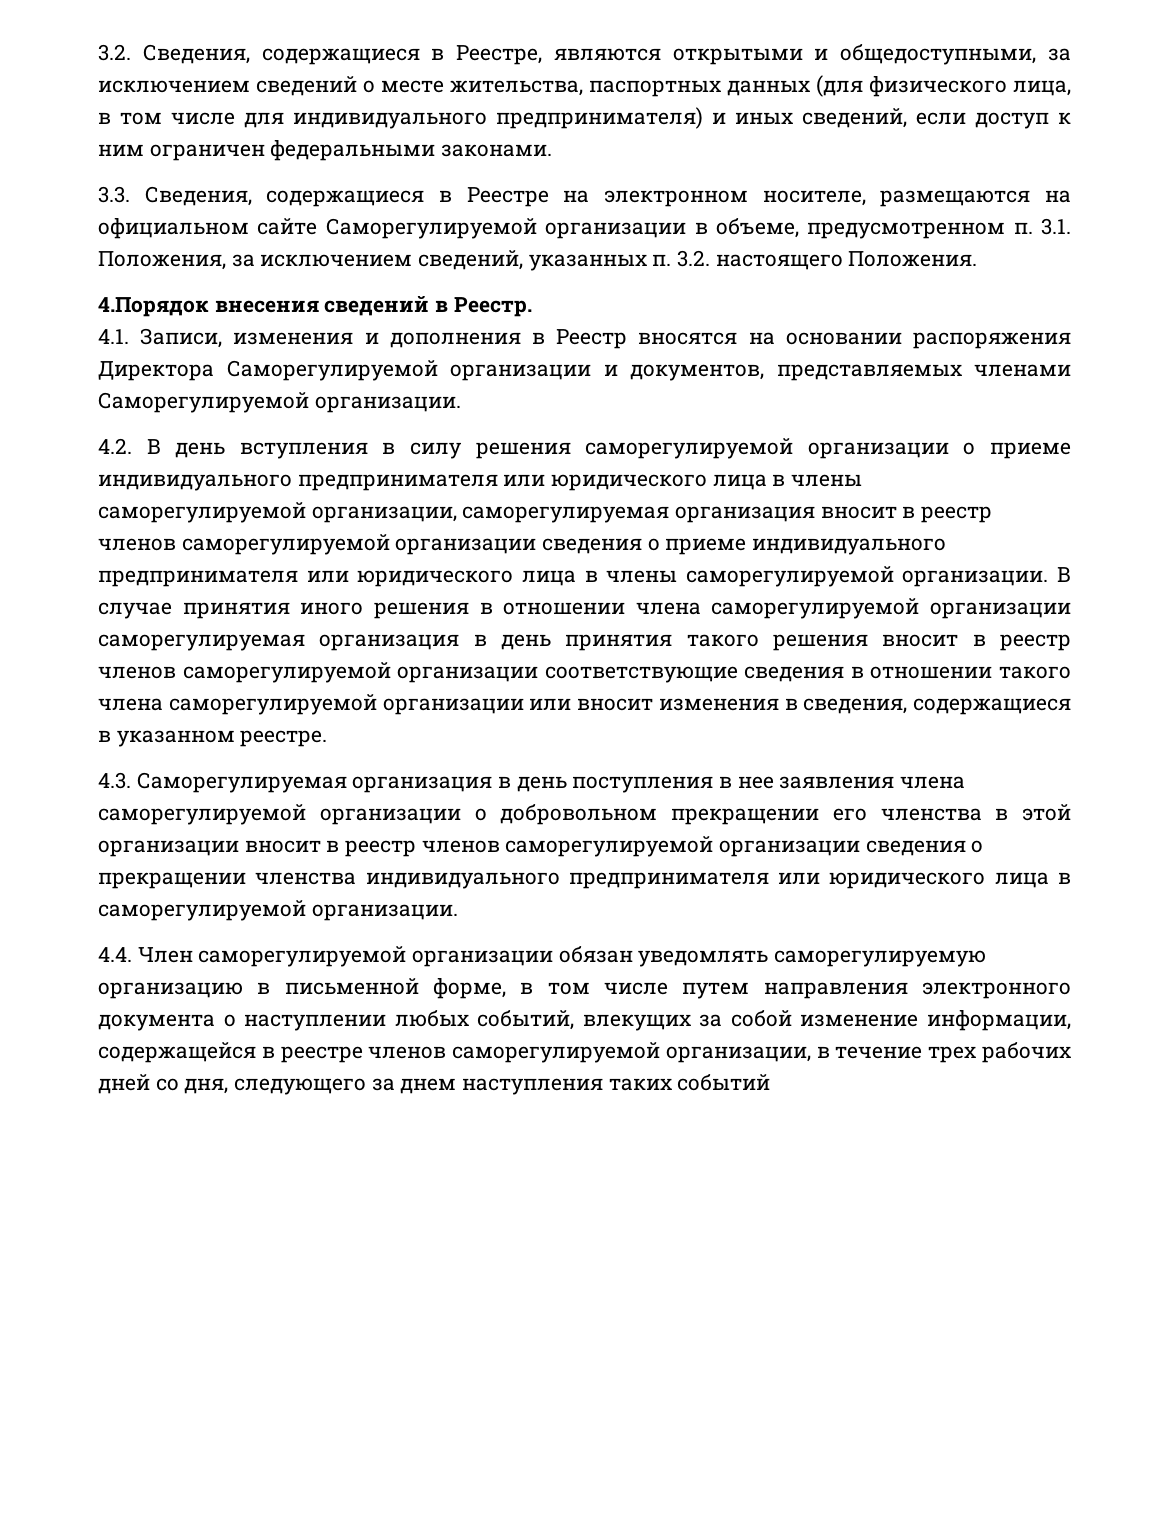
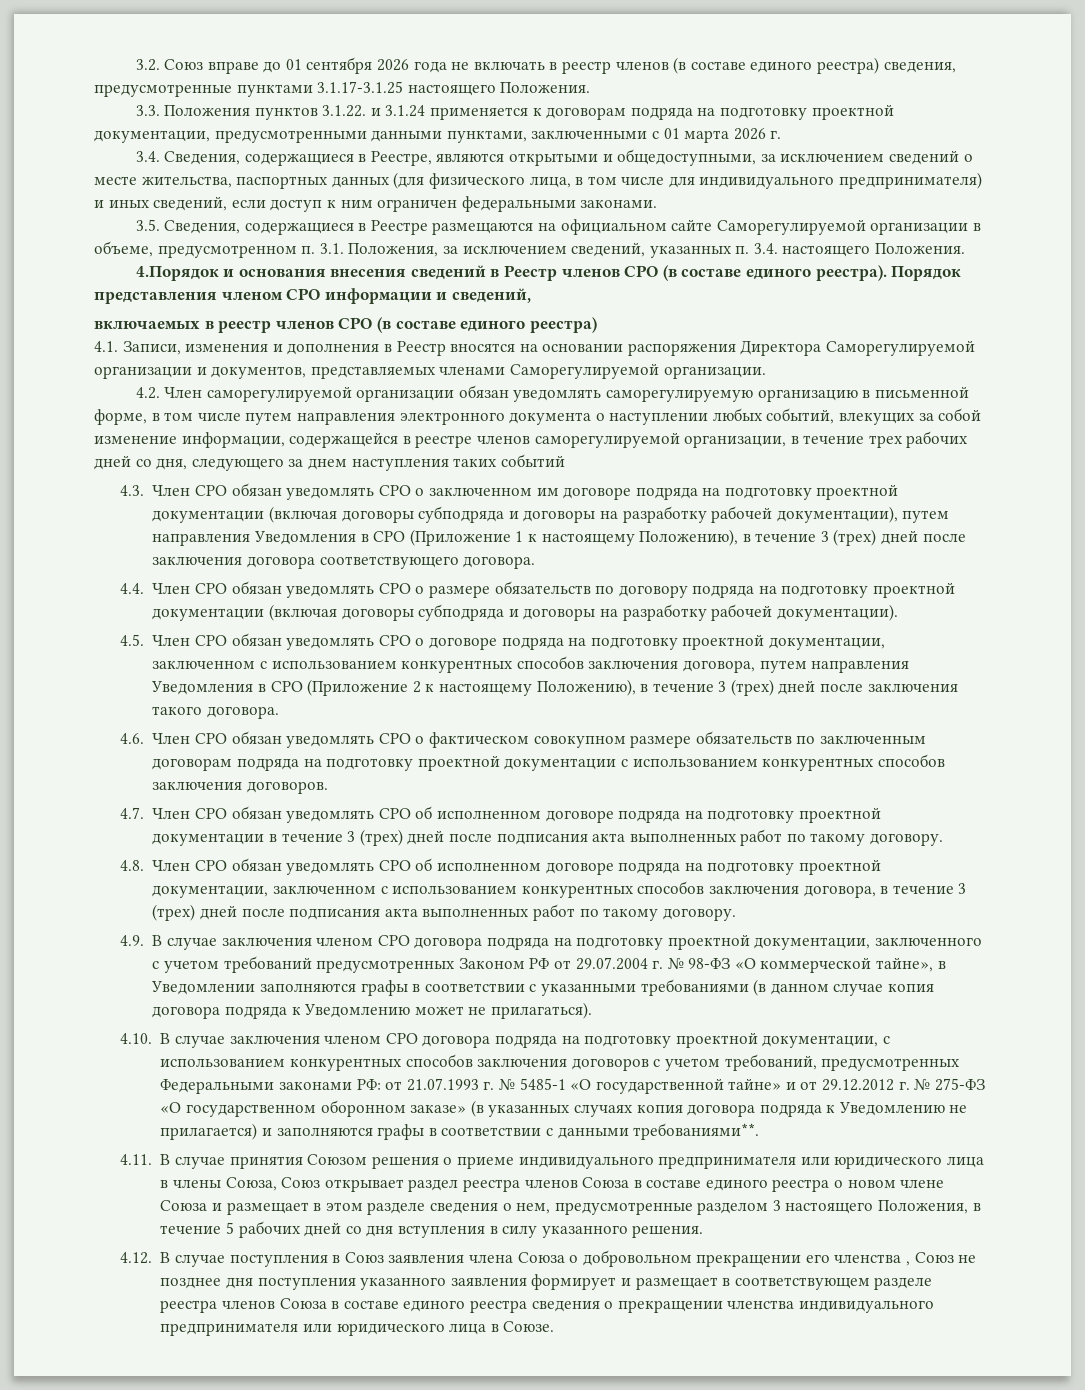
[98,44,131,61] 3.2. -> [135,57,956,74] [94,81,591,97] [135,104,894,120] [94,128,782,143] [135,151,160,162] 3.2. Союз вправе до 01 сентября 2026 года не включать в реестр членов (в составе единого реестра) сведения, предусмотренные пунктами 3.1.17-3.1.25 настоящего Положения. // 3.3. Положения пунктов 3.1.22. и 3.1.24 применяется к договорам подряда на подготовку проектной документации, предусмотренными данными пунктами, заключенными с 01 марта 2026 г. // 3.4.
[98,186,130,203] 3.3. -> [135,219,160,231] 3.5.
[563,190,866,207] на электронном носителе, -> (428, 227) none
[677,250,711,267] 3.2. -> [753,243,778,254] 3.4.
(209, 307) none -> [223,269,326,277] и основания
[453,297,532,317] Реестр. -> [504,265,962,281] [94,288,531,304] [94,317,597,333] Реестр членов СРО (в составе единого реестра). Порядок представления членом СРО информации и сведений, // включаемых в реестр членов СРО (в составе единого реестра)
[146,438,1071,459] [98,474,863,491] [98,502,993,523] [98,534,947,555] [98,566,1071,587] [98,598,1071,619] [98,634,1071,651] [98,662,1071,683] [98,694,1071,715] [98,730,328,747] [98,772,966,793] [98,804,1071,825] [98,836,984,857] [98,872,1072,889] [98,900,458,921] [98,947,132,962] В день вступления в силу решения саморегулируемой организации о приеме индивидуального предпринимателя или юридического лица в члены саморегулируемой организации, саморегулируемая организация вносит в реестр членов саморегулируемой организации сведения о приеме индивидуального предпринимателя или юридического лица в члены саморегулируемой организации. В случае принятия иного решения в отношении члена саморегулируемой организации саморегулируемая организация в день принятия такого решения вносит в реестр членов саморегулируемой организации соответствующие сведения в отношении такого члена саморегулируемой организации или вносит изменения в сведения, содержащиеся в указанном реестре. // 4.3. Саморегулируемая организация в день поступления в нее заявления члена саморегулируемой организации о добровольном прекращении его членства в этой организации вносит в реестр членов саморегулируемой организации сведения о прекращении членства индивидуального предпринимателя или юридического лица в саморегулируемой организации. // 4.4. -> (160, 393) none
(771, 1082) none -> [119,483,899,500] [152,506,950,523] [152,529,966,546] [152,556,536,569] [119,581,956,598] [152,604,898,621] [119,633,885,650] [152,656,910,673] [151,679,958,696] [152,706,279,719] [119,731,926,748] [152,754,945,771] [152,781,328,794] [119,806,881,823] [152,829,944,846] [119,858,881,875] [152,881,967,898] [152,904,736,921] [119,934,982,950] [152,956,946,973] [151,979,934,996] [152,1002,592,1019] [119,1032,890,1048] [160,1054,961,1071] [160,1078,985,1094] [160,1100,968,1117] [160,1123,760,1140] [119,1154,984,1169] [160,1177,945,1192] [160,1200,981,1215] [160,1221,704,1238] [119,1250,977,1267] [160,1274,933,1290] [160,1298,934,1313] [160,1321,555,1336] // 4.3. Член СРО обязан уведомлять СРО о заключенном им договоре подряда на подготовку проектной документации (включая договоры субподряда и договоры на разработку рабочей документации), путем направления Уведомления в СРО (Приложение 1 к настоящему Положению), в течение 3 (трех) дней после заключения договора соответствующего договора. // 4.4. Член СРО обязан уведомлять СРО о размере обязательств по договору подряда на подготовку проектной документации (включая договоры субподряда и договоры на разработку рабочей документации). // 4.5. Член СРО обязан уведомлять СРО о договоре подряда на подготовку проектной документации, заключенном с использованием конкурентных способов заключения договора, путем направления Уведомления в СРО (Приложение 2 к настоящему Положению), в течение 3 (трех) дней после заключения такого договора. // 4.6. Член СРО обязан уведомлять СРО о фактическом совокупном размере обязательств по заключенным договорам подряда на подготовку проектной документации с использованием конкурентных способов заключения договоров. // 4.7. Член СРО обязан уведомлять СРО об исполненном договоре подряда на подготовку проектной документации в течение 3 (трех) дней после подписания акта выполненных работ по такому договору. // 4.8. Член СРО обязан уведомлять СРО об исполненном договоре подряда на подготовку проектной документации, заключенном с использованием конкурентных способов заключения договора, в течение 3 (трех) дней после подписания акта выполненных работ по такому договору. // 4.9. В случае заключения членом СРО договора подряда на подготовку проектной документации, заключенного с учетом требований предусмотренных Законом РФ от 29.07.2004 г. № 98-ФЗ «О коммерческой тайне», в Уведомлении заполняются графы в соответствии с указанными требованиями (в данном случае копия договора подряда к Уведомлению может не прилагаться). // 4.10. В случае заключения членом СРО договора подряда на подготовку проектной документации, с использованием конкурентных способов заключения договоров с учетом требований, предусмотренных Федеральными законами РФ: от 21.07.1993 г. № 5485-1 «О государственной тайне» и от 29.12.2012 г. № 275-ФЗ «О государственном оборонном заказе» (в указанных случаях копия договора подряда к Уведомлению не прилагается) и заполняются графы в соответствии с данными требованиями**. // 4.11. В случае принятия Союзом решения о приеме индивидуального предпринимателя или юридического лица в члены Союза, Союз открывает раздел реестра членов Союза в составе единого реестра о новом члене Союза и размещает в этом разделе сведения о нем, предусмотренные разделом 3 настоящего Положения, в течение 5 рабочих дней со дня вступления в силу указанного решения. // 4.12. В случае поступления в Союз заявления члена Союза о добровольном прекращении его членства , Союз не позднее дня поступления указанного заявления формирует и размещает в соответствующем разделе реестра членов Союза в составе единого реестра сведения о прекращении членства индивидуального предпринимателя или юридического лица в Союзе.

